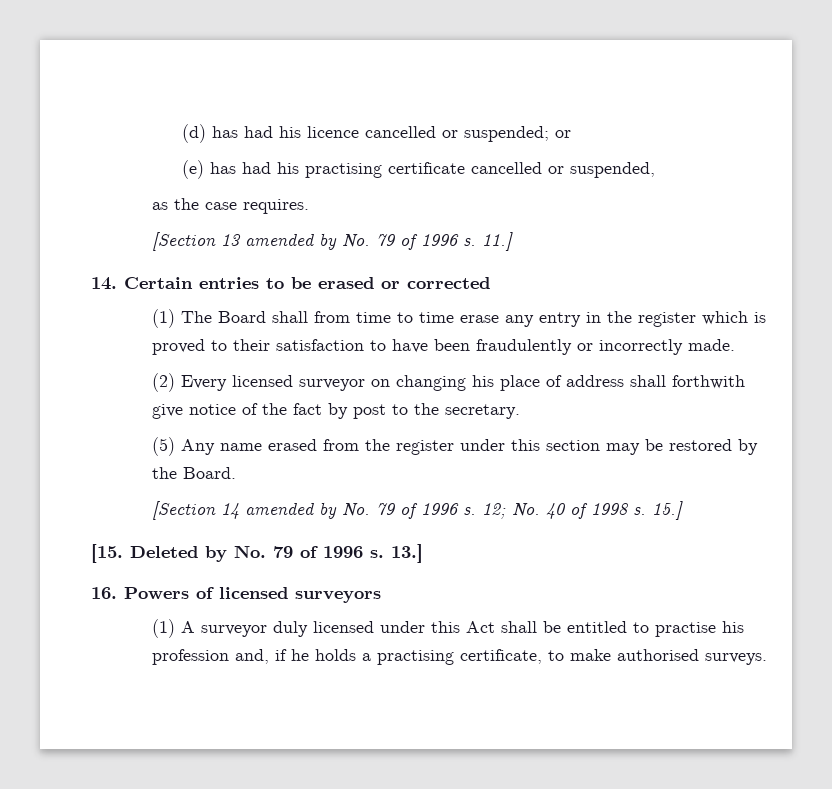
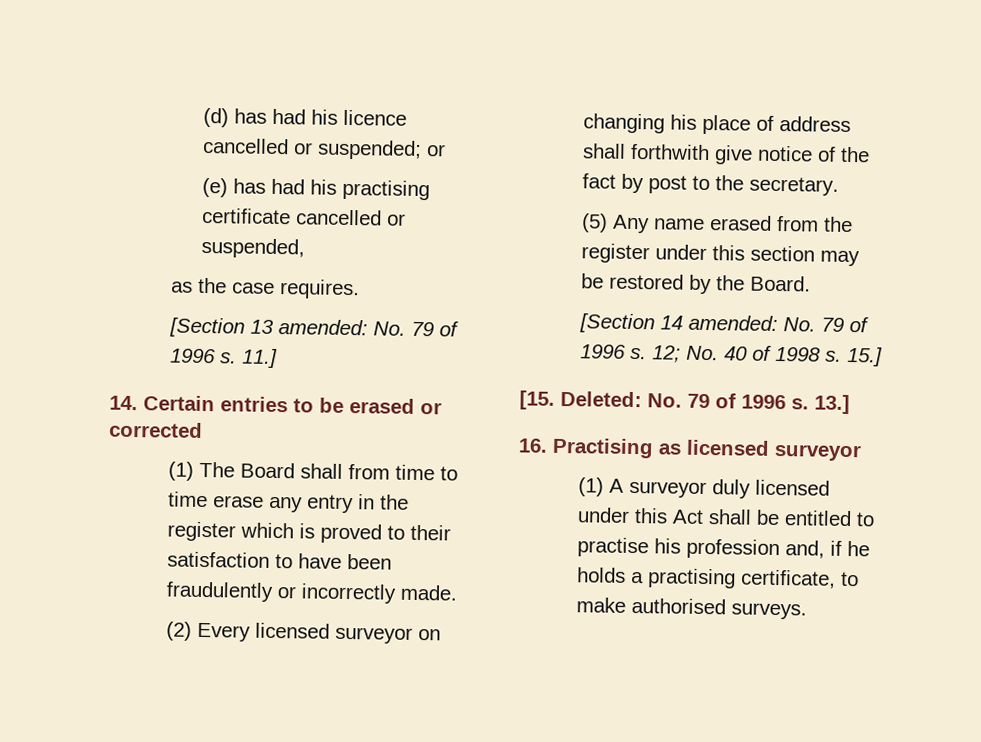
[244,233,337,250] amended by -> [278,319,369,336] amended:
[244,502,337,519] amended by -> [688,314,779,332] amended:
[130,546,227,562] Deleted by -> [560,390,642,408] Deleted:
[124,587,381,603] Powers of licensed surveyors -> [552,437,862,462] Practising as licensed surveyor

